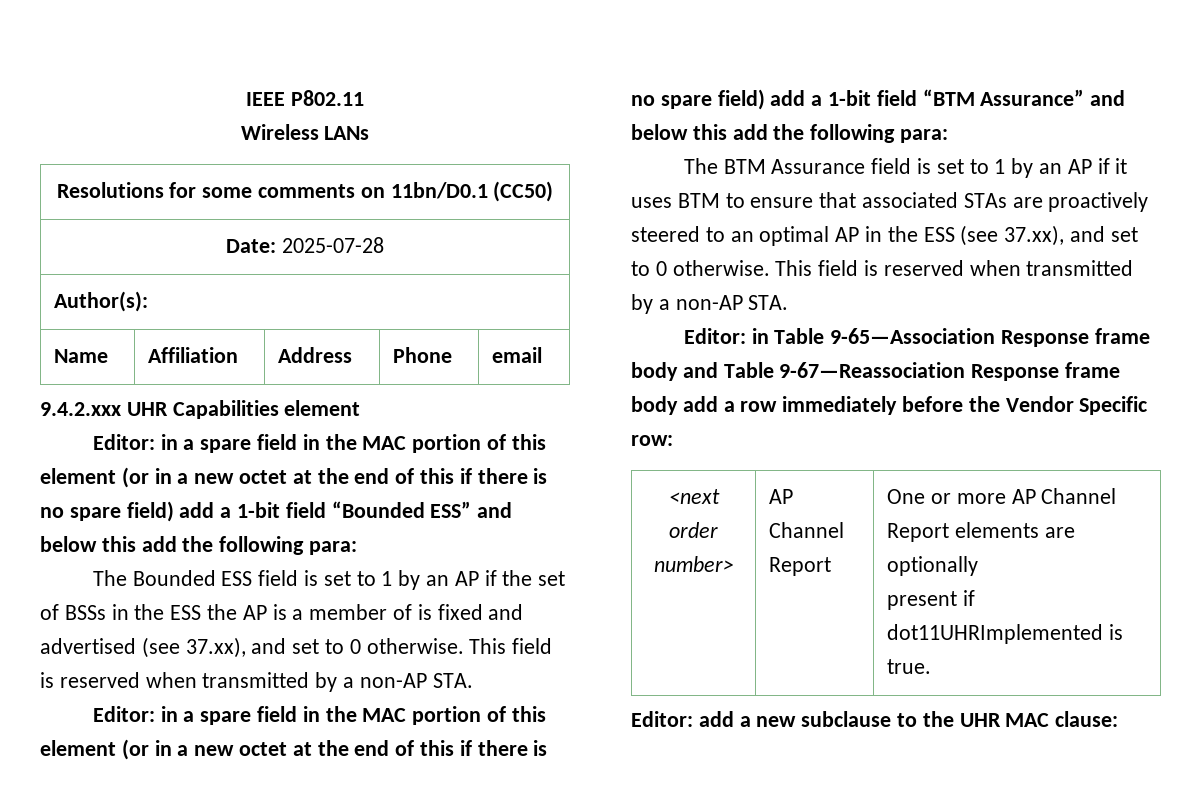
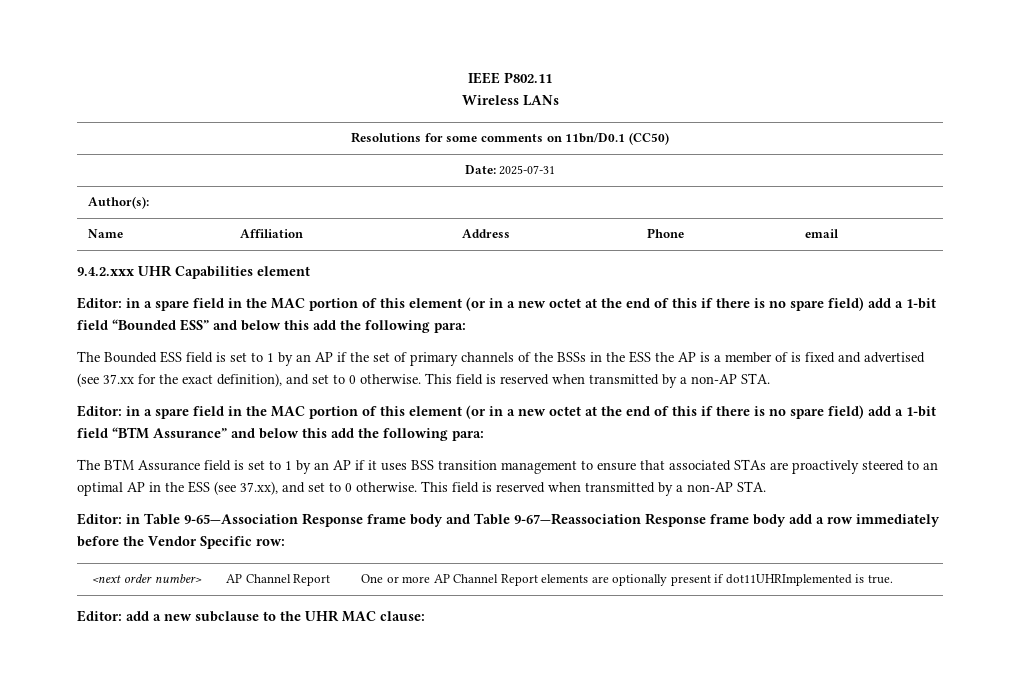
[281,237,384,253] 2025-07-28 -> [499,165,556,175] 2025-07-31
(59, 612) none -> [410,352,553,366] primary channels of the
[185,637,246,658] 37.xx), -> [103,373,282,387] 37.xx for the exact definition),
[677,193,720,208] BTM -> [411,460,577,474] BSS transition management
(979, 566) // -> (668, 580) none

